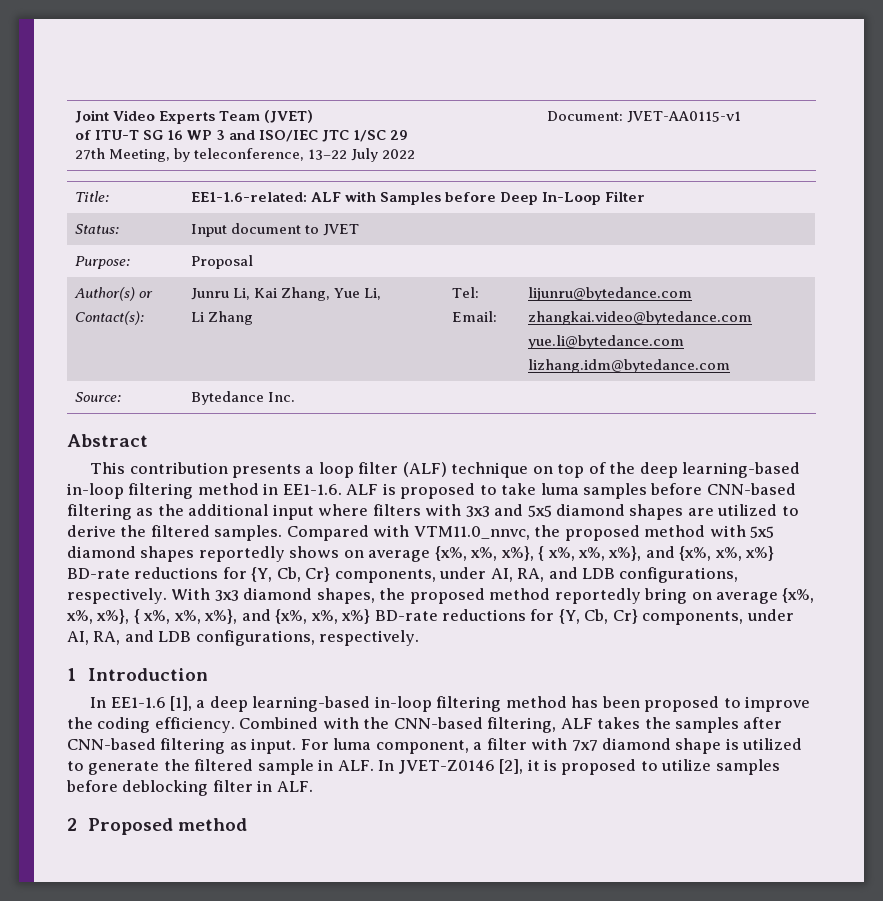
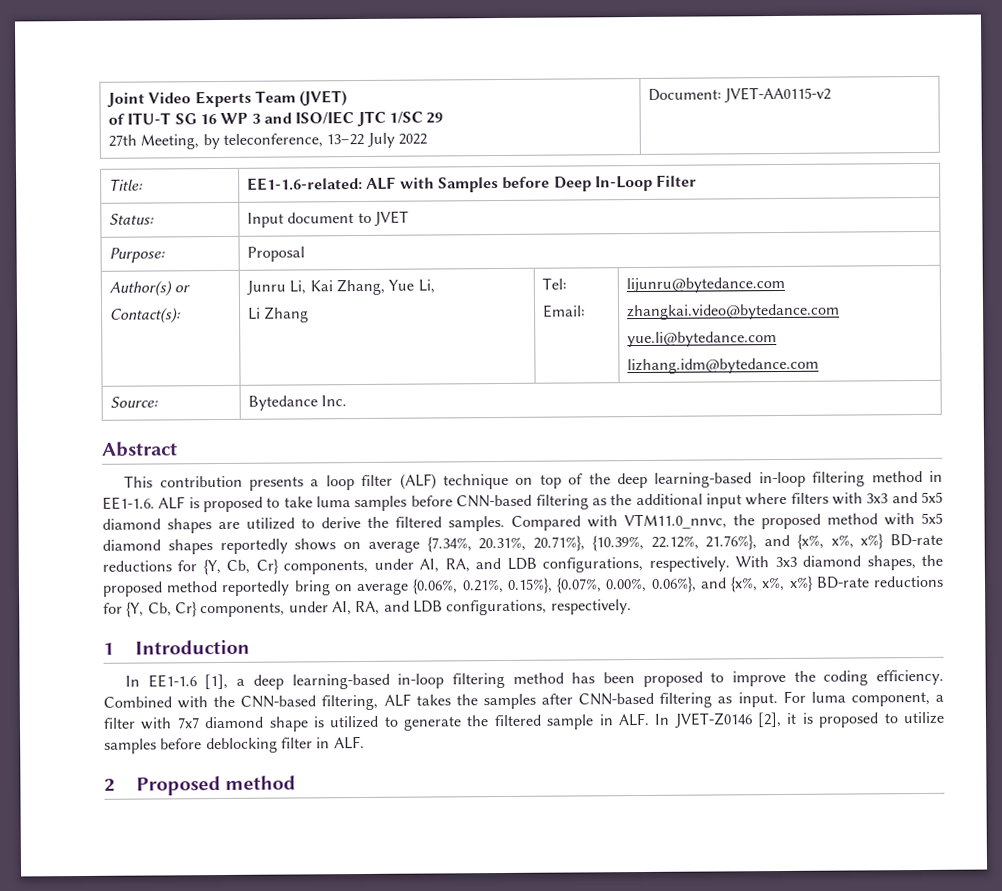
[626,111,741,123] JVET-AA0115-v1 -> [724,86,832,103] JVET-AA0115-v2
[434,546,642,561] {x%, x%, x%}, { x%, x%, x%}, -> [426,534,758,553] {7.34%, 20.31%, 20.71%}, {10.39%, 22.12%, 21.76%},
[782,588,815,603] [66,609,238,624] {x%, x%, x%}, { x%, x%, x%}, -> [412,576,697,595] {0.06%, 0.21%, 0.15%}, {0.07%, 0.00%, 0.06%},

